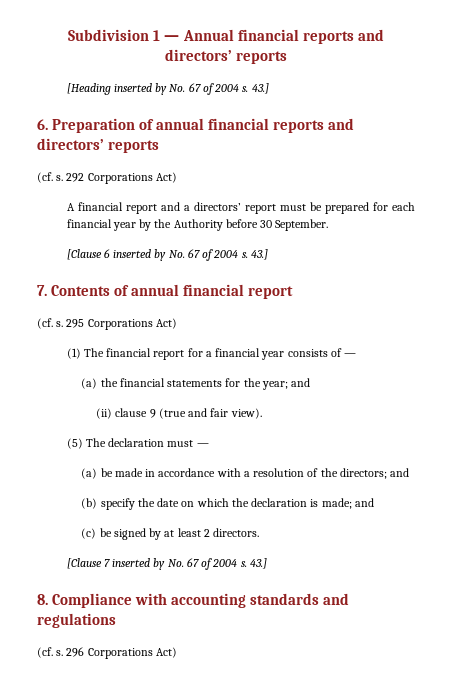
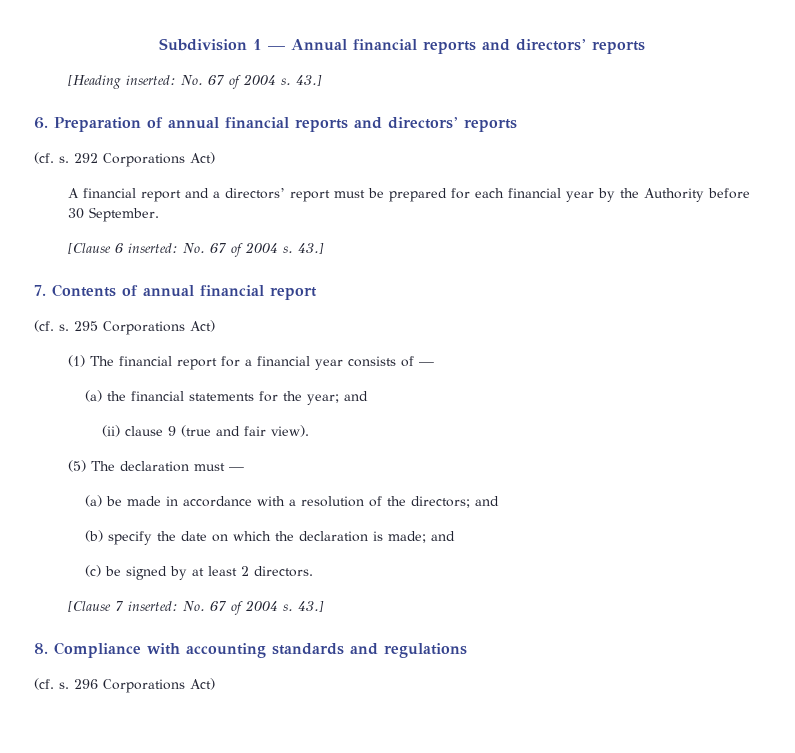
[113,83,168,95] inserted by -> [125,75,176,85] inserted:
[113,249,167,261] inserted by -> [127,243,178,253] inserted:
[112,558,166,570] inserted by -> [127,601,178,611] inserted:

